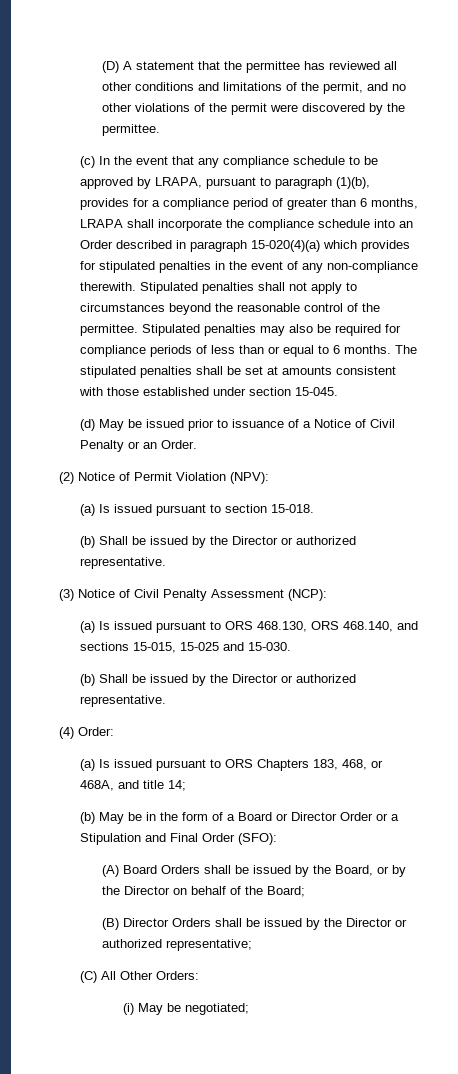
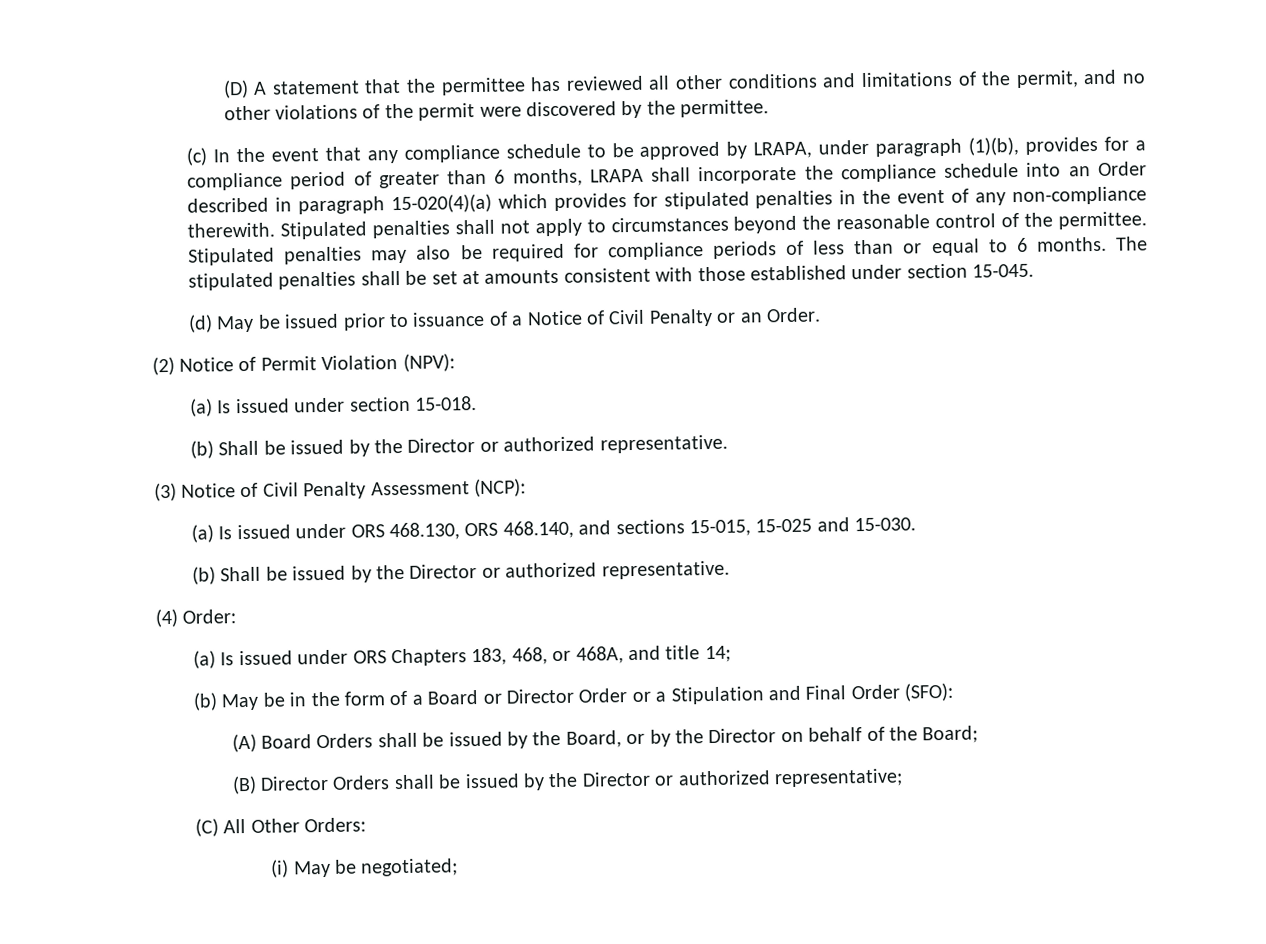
[206,177,272,189] pursuant to -> [818,139,870,155] under
[156,504,222,516] pursuant to -> [294,397,346,413] under
[156,621,222,633] pursuant to -> [295,523,347,539] under
[156,759,222,771] pursuant to -> [297,649,349,665] under

